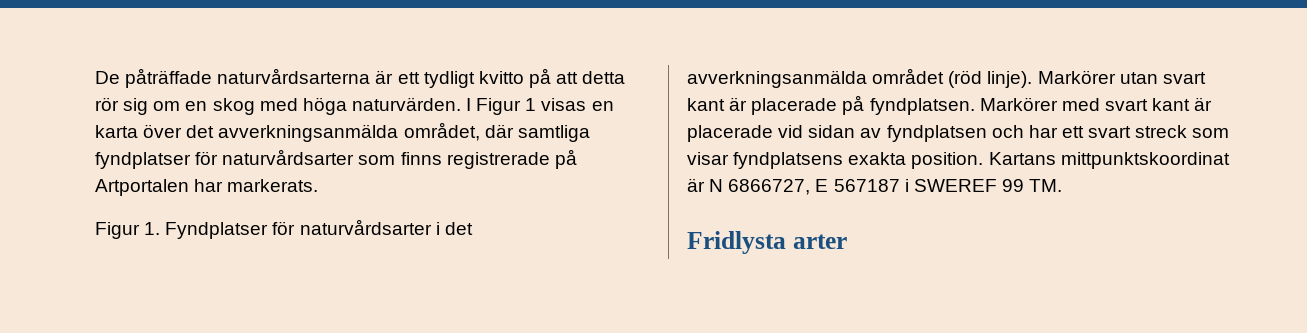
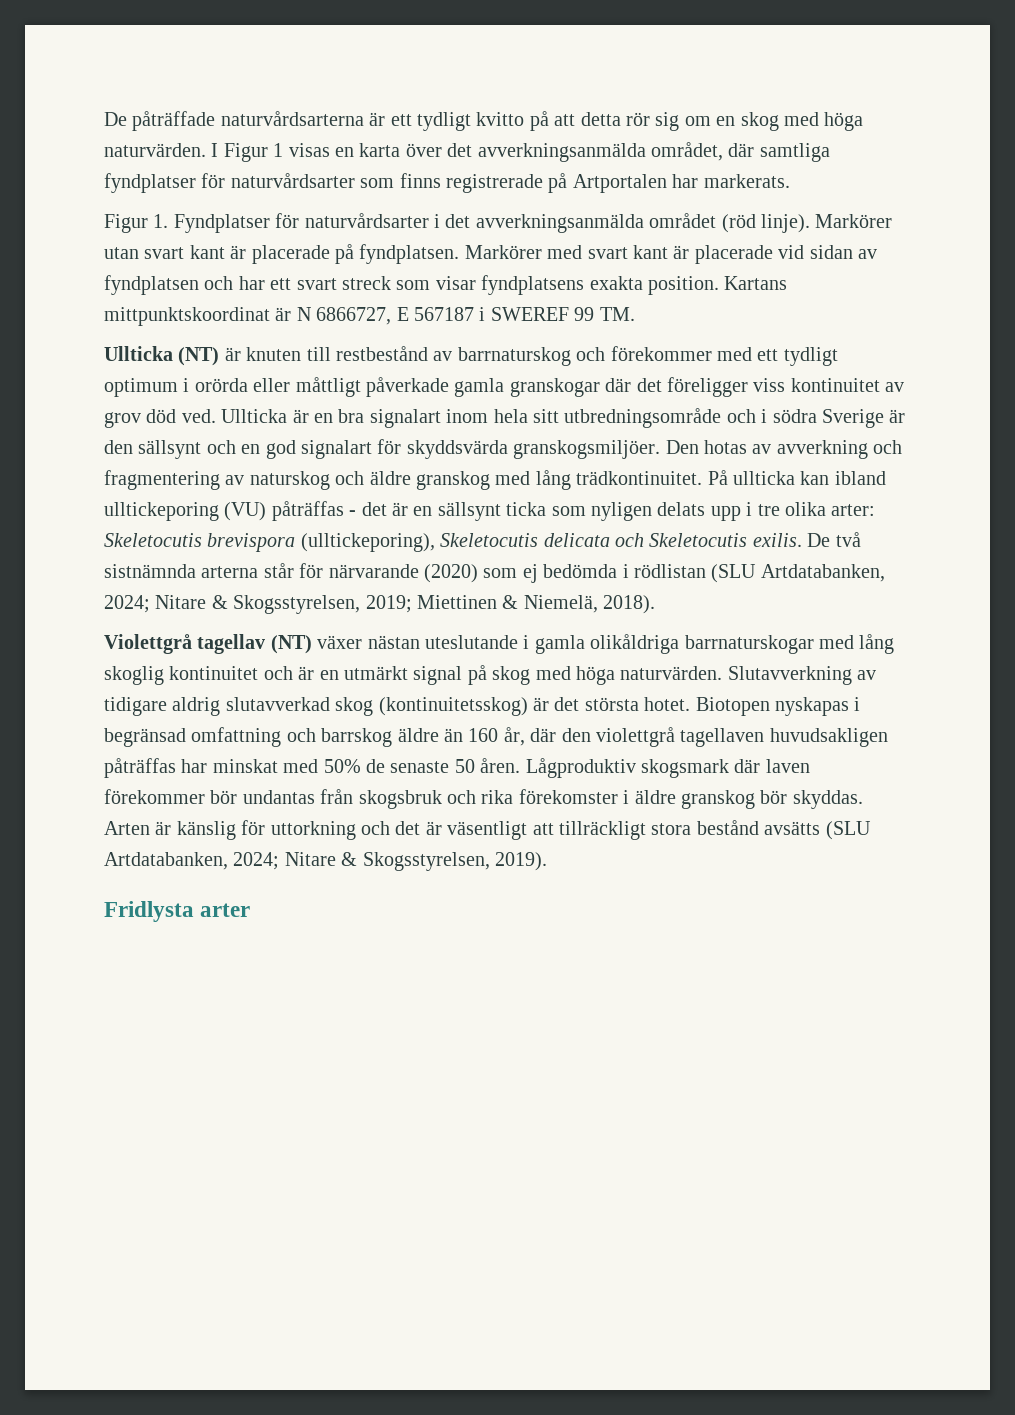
(1063, 185) none -> [104,346,838,366] [104,377,905,397] [104,408,906,428] [104,439,903,459] [104,470,886,490] [104,501,876,521] [104,532,861,552] [104,563,885,583] [104,595,656,614] [104,634,895,654] [104,665,877,685] [104,697,861,716] [104,727,888,747] [104,758,810,778] [104,789,863,809] [104,820,871,840] [104,852,547,871] // Ullticka (NT) är knuten till restbestånd av barrnaturskog och förekommer med ett tydligt optimum i orörda eller måttligt påverkade gamla granskogar där det föreligger viss kontinuitet av grov död ved. Ullticka är en bra signalart inom hela sitt utbredningsområde och i södra Sverige är den sällsynt och en god signalart för skyddsvärda granskogsmiljöer. Den hotas av avverkning och fragmentering av naturskog och äldre granskog med lång trädkontinuitet. På ullticka kan ibland ulltickeporing (VU) påträffas - det är en sällsynt ticka som nyligen delats upp i tre olika arter: Skeletocutis brevispora (ulltickeporing), Skeletocutis delicata och Skeletocutis exilis. De två sistnämnda arterna står för närvarande (2020) som ej bedömda i rödlistan (SLU Artdatabanken, 2024; Nitare & Skogsstyrelsen, 2019; Miettinen & Niemelä, 2018). // Violettgrå tagellav (NT) växer nästan uteslutande i gamla olikåldriga barrnaturskogar med lång skoglig kontinuitet och är en utmärkt signal på skog med höga naturvärden. Slutavverkning av tidigare aldrig slutavverkad skog (kontinuitetsskog) är det största hotet. Biotopen nyskapas i begränsad omfattning och barrskog äldre än 160 år, där den violettgrå tagellaven huvudsakligen påträffas har minskat med 50% de senaste 50 åren. Lågproduktiv skogsmark där laven förekommer bör undantas från skogsbruk och rika förekomster i äldre granskog bör skyddas. Arten är känslig för uttorkning och det är väsentligt att tillräckligt stora bestånd avsätts (SLU Artdatabanken, 2024; Nitare & Skogsstyrelsen, 2019).

